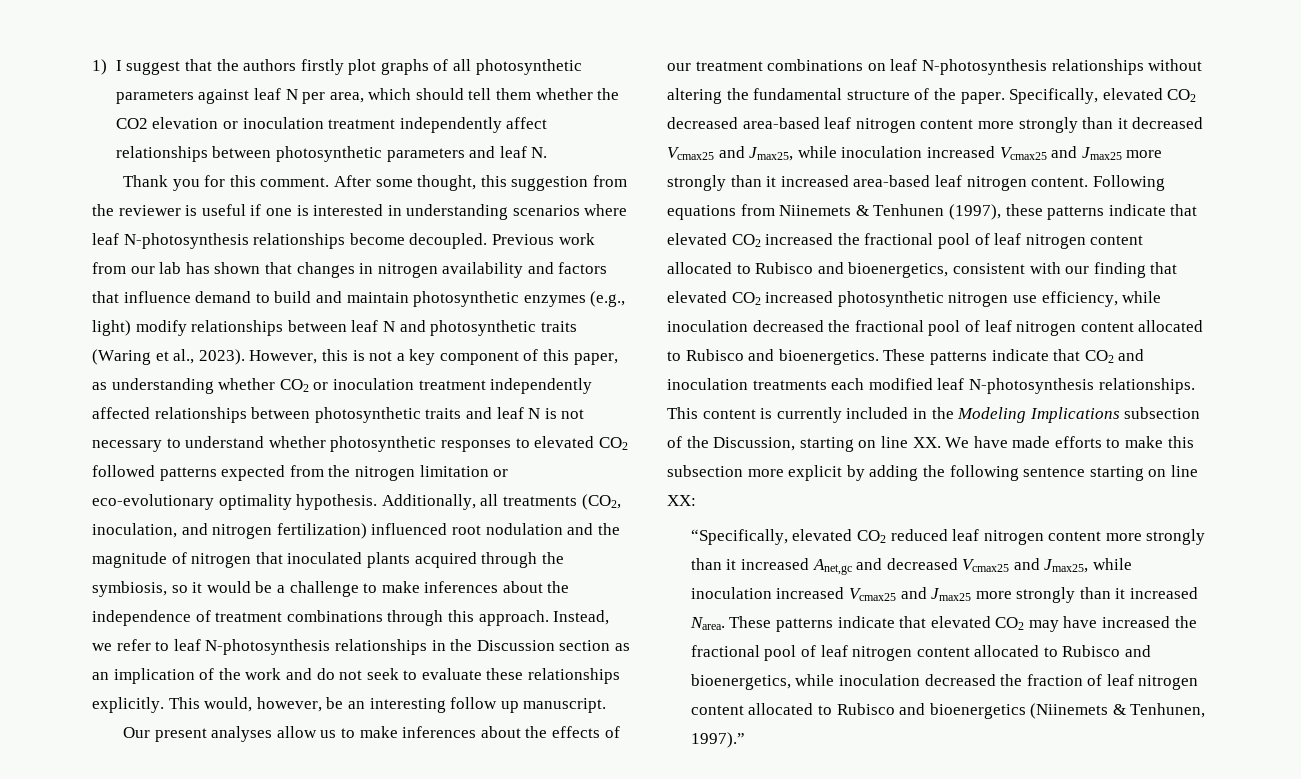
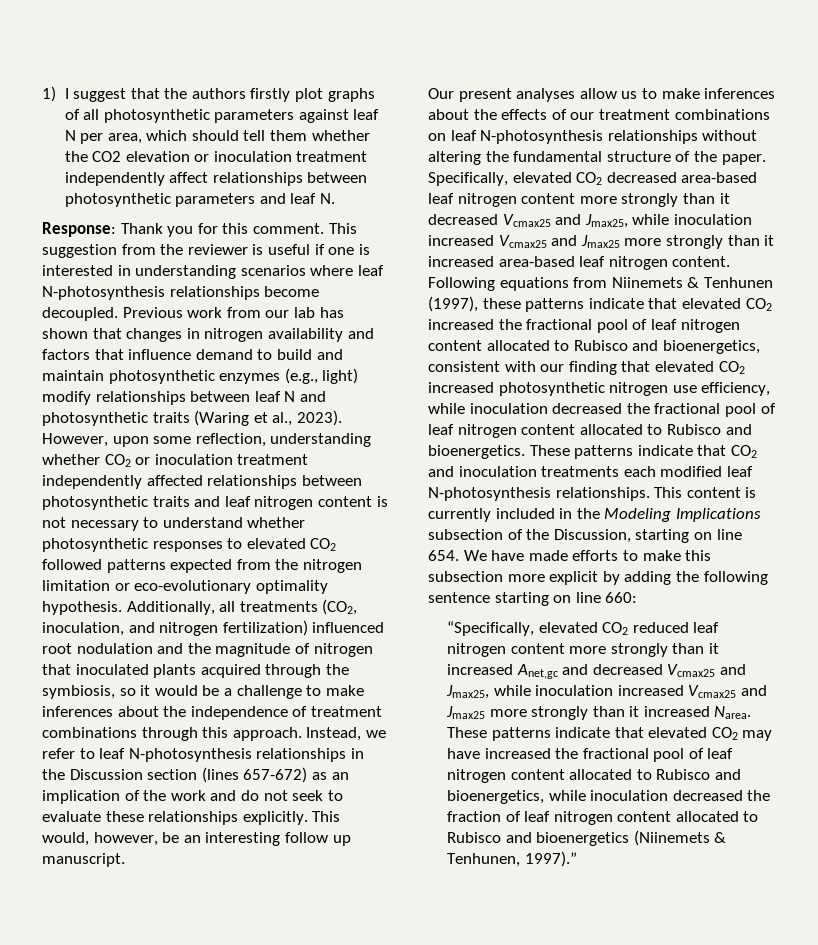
(548, 152) none -> [42,222,116,237] Response:
[333,175,507,191] After some thought, this -> [328,223,357,234] This
[321,349,618,365] [92,382,107,390] this is not a key component of this paper, as -> [112,433,266,447] upon some reflection,
[528,408,541,419] N -> [254,496,372,510] nitrogen content
(611, 645) none -> [201,767,308,783] (lines 657-672)
[912,437,941,448] XX. -> [428,550,459,561] 654.
[667,495,696,506] XX: -> [605,592,638,603] 660:

